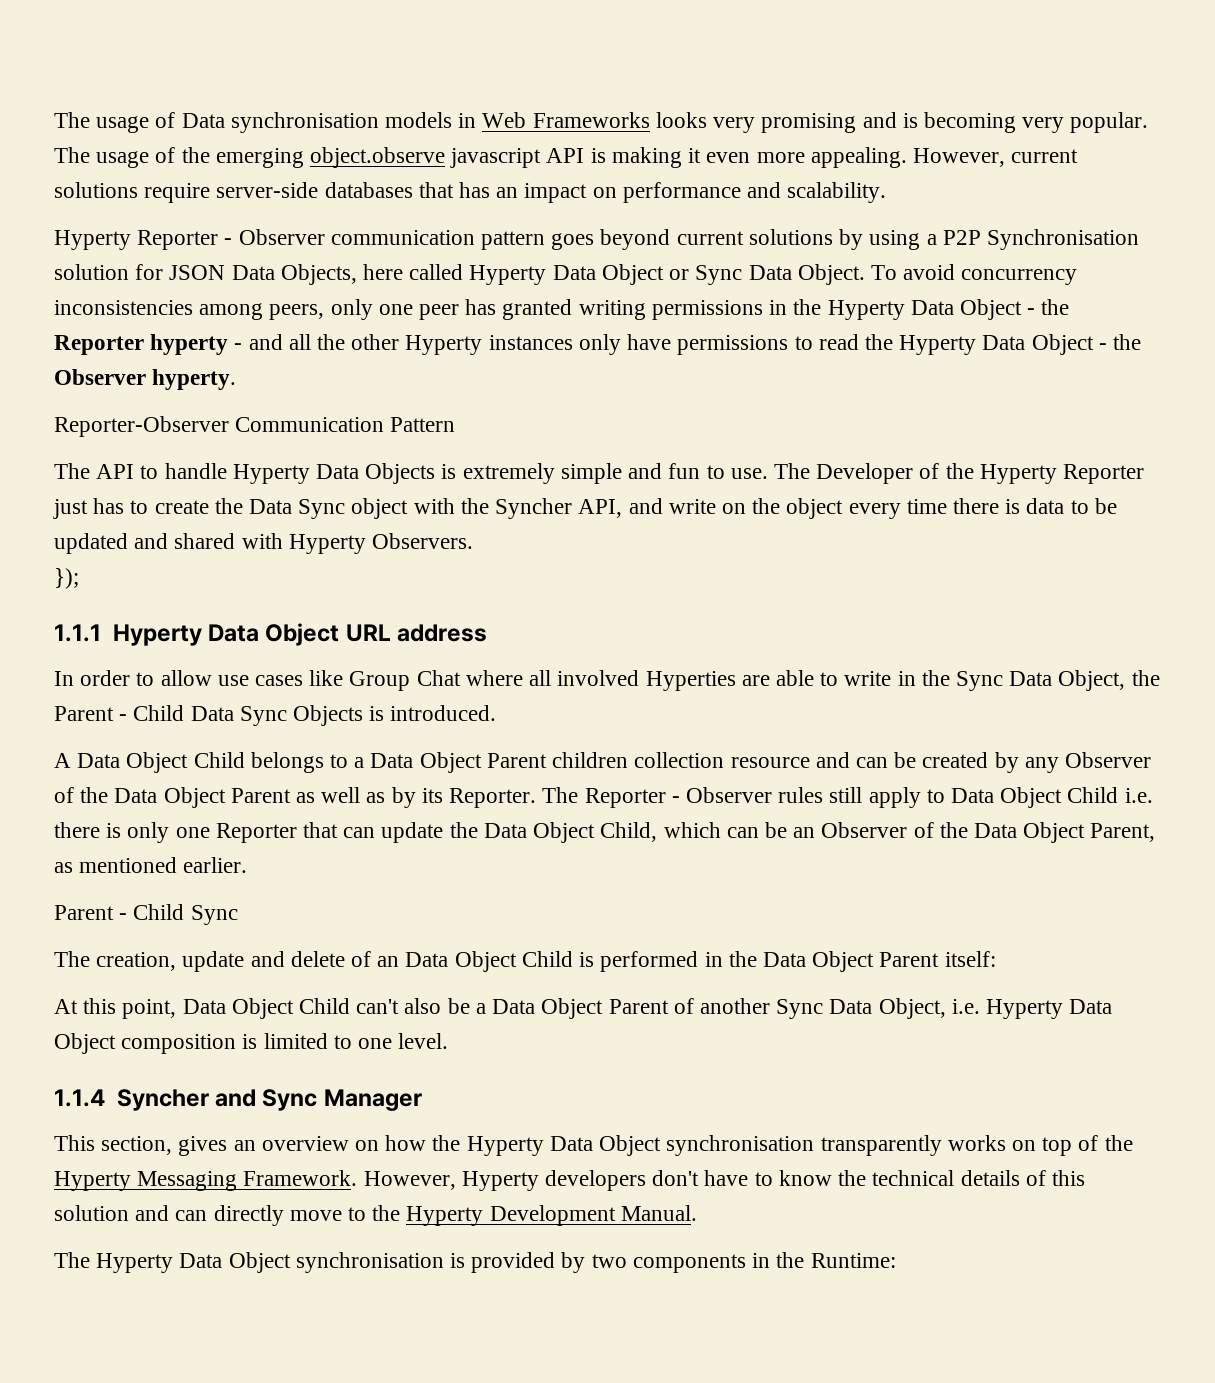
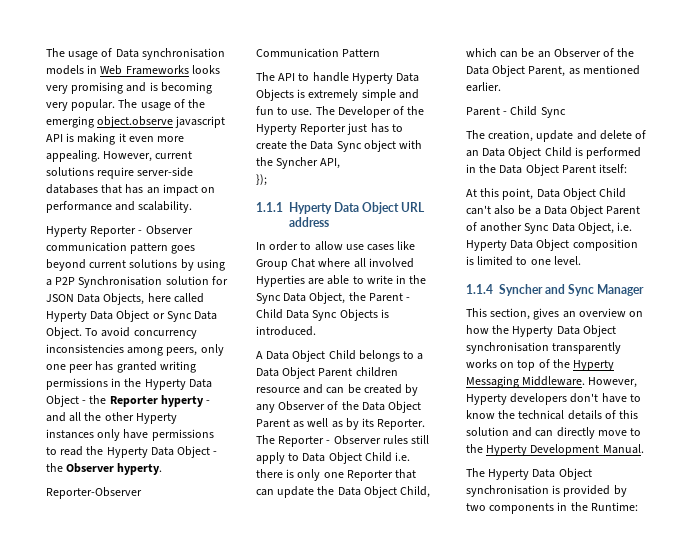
[628,498,1117,519] [54,533,474,554] and write on the object every time there is data to be updated and shared with Hyperty Observers. -> (341, 163) none
[634,752,725,768] collection -> (398, 372) none
[243,1170,358,1186] Framework. -> [522,376,586,386] Middleware.

